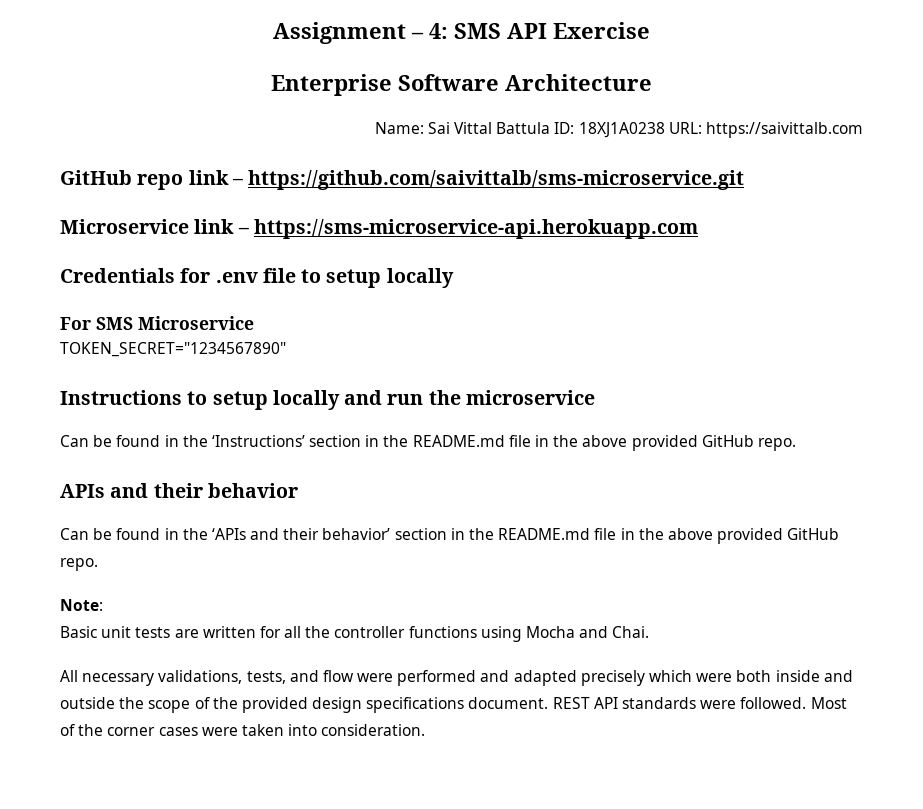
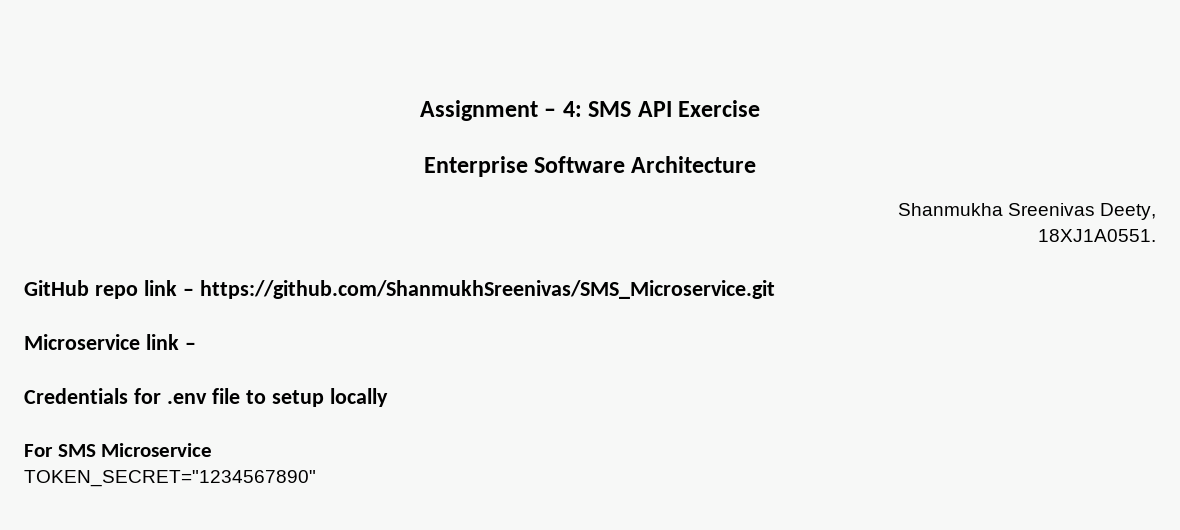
[374,122,863,138] Name: Sai Vittal Battula ID: 18XJ1A0238 URL: https://saivittalb.com -> [897,203,1156,220] [1038,229,1156,242] Shanmukha Sreenivas Deety, // 18XJ1A0551.
[248,170,745,190] https://github.com/saivittalb/sms-microservice.git -> [199,280,775,299] https://github.com/ShanmukhSreenivas/SMS_Microservice.git
[253,219,698,239] https://sms-microservice-api.herokuapp.com -> (196, 346) none
[60,390,595,410] [60,435,796,451] [60,483,298,498] [60,528,840,544] [60,558,98,571] [60,599,103,611] [60,626,650,642] [60,670,853,686] [60,697,847,713] [60,724,426,736] // Instructions to setup locally and run the microservice // Can be found in the ‘Instructions’ section in the README.md file in the above provided GitHub repo. // APIs and their behavior // Can be found in the ‘APIs and their behavior’ section in the README.md file in the above provided GitHub repo. // Note: // Basic unit tests are written for all the controller functions using Mocha and Chai. // All necessary validations, tests, and flow were performed and adapted precisely which were both inside and outside the scope of the provided design specifications document. REST API standards were followed. Most of the corner cases were taken into consideration. -> (316, 478) none

